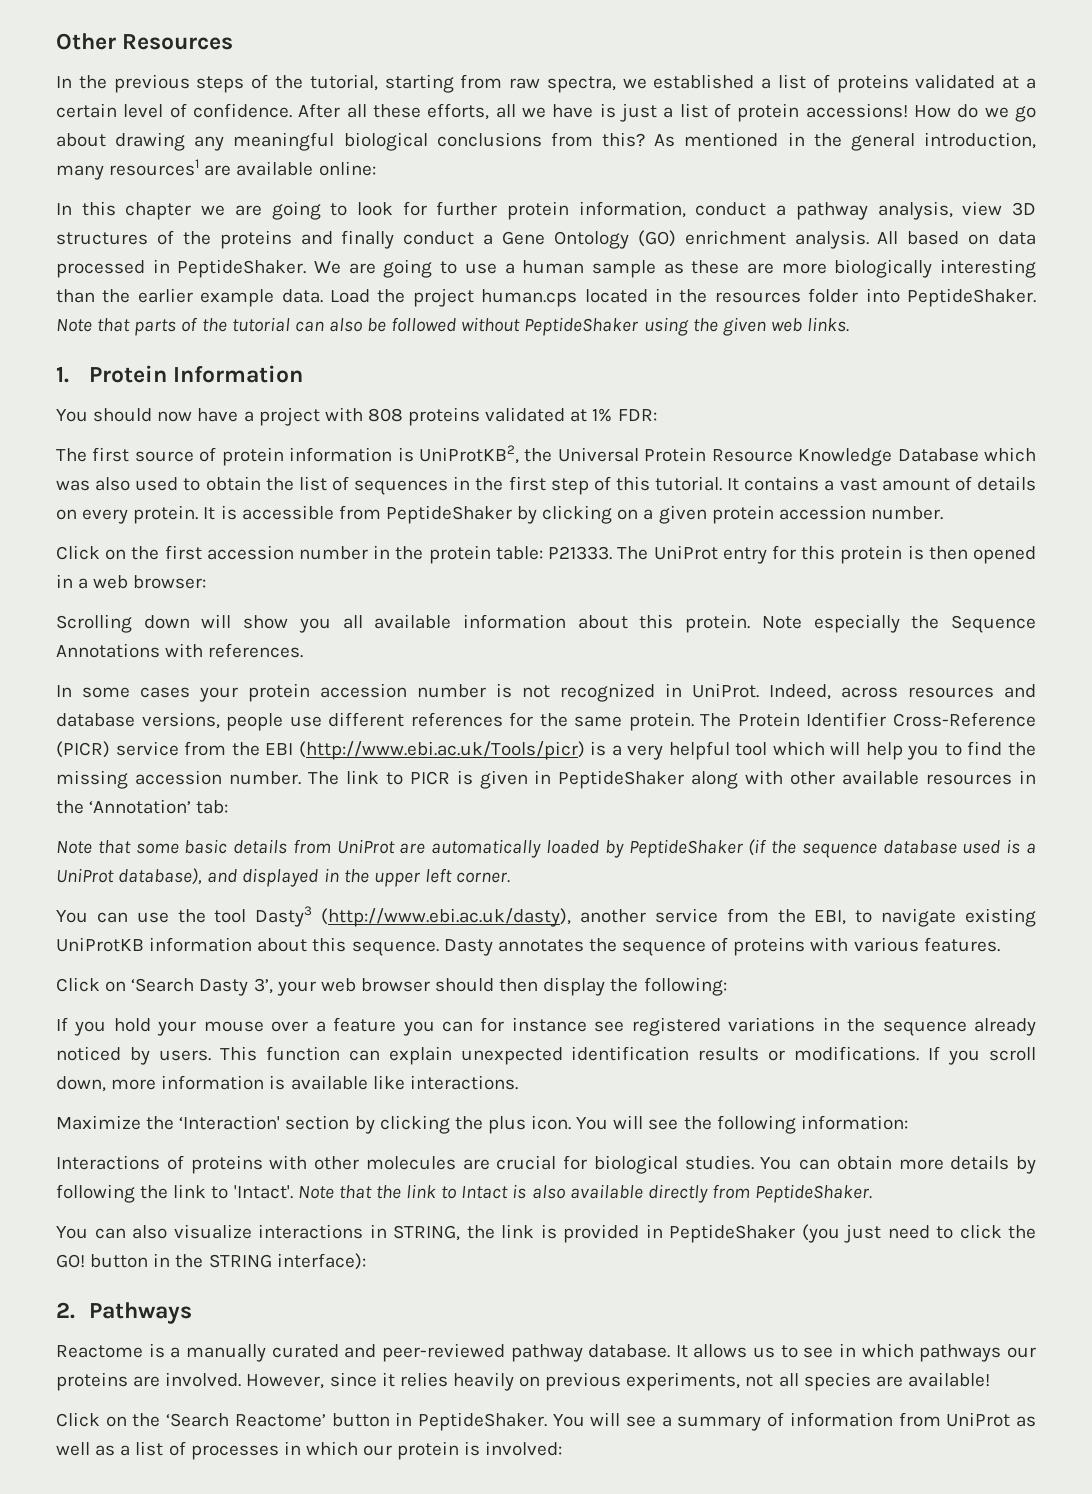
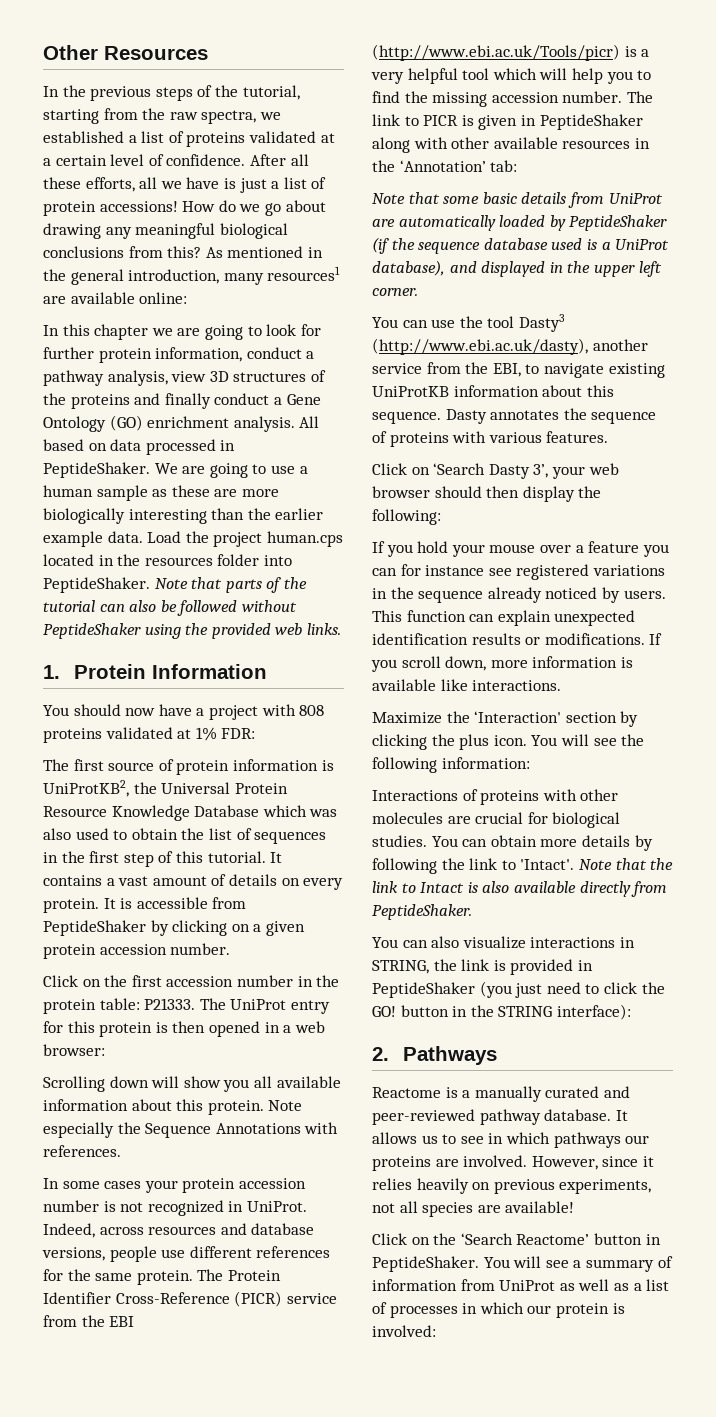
(503, 81) none -> [142,108,166,120] the
[722,317,766,336] given -> [211,623,271,639] provided

